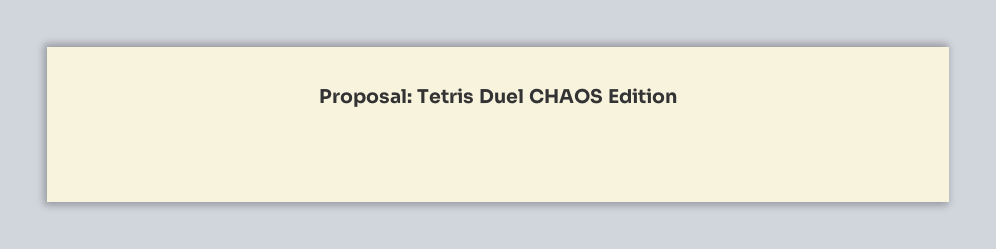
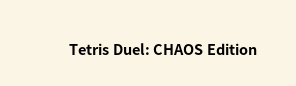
[318,88,524,107] Proposal: Tetris Duel -> [68,43,150,55] Tetris Duel:

